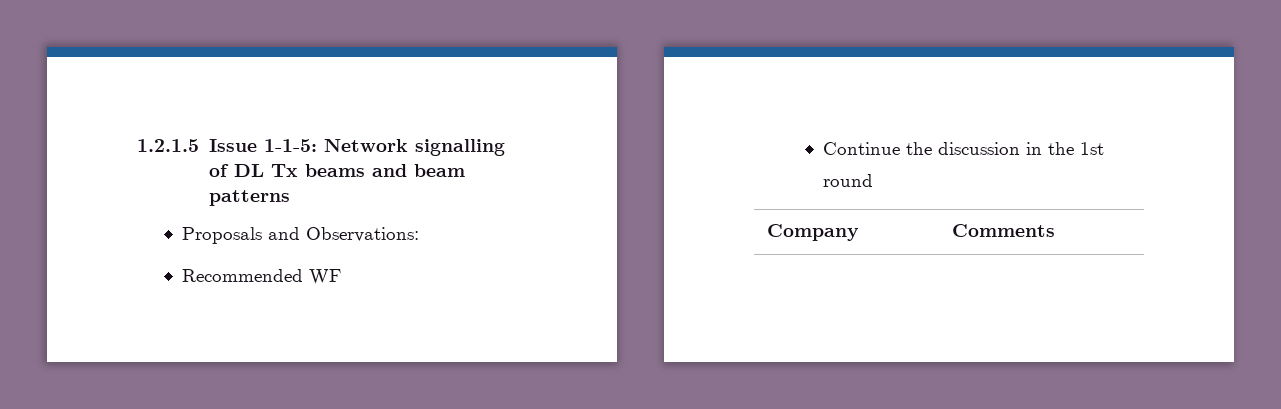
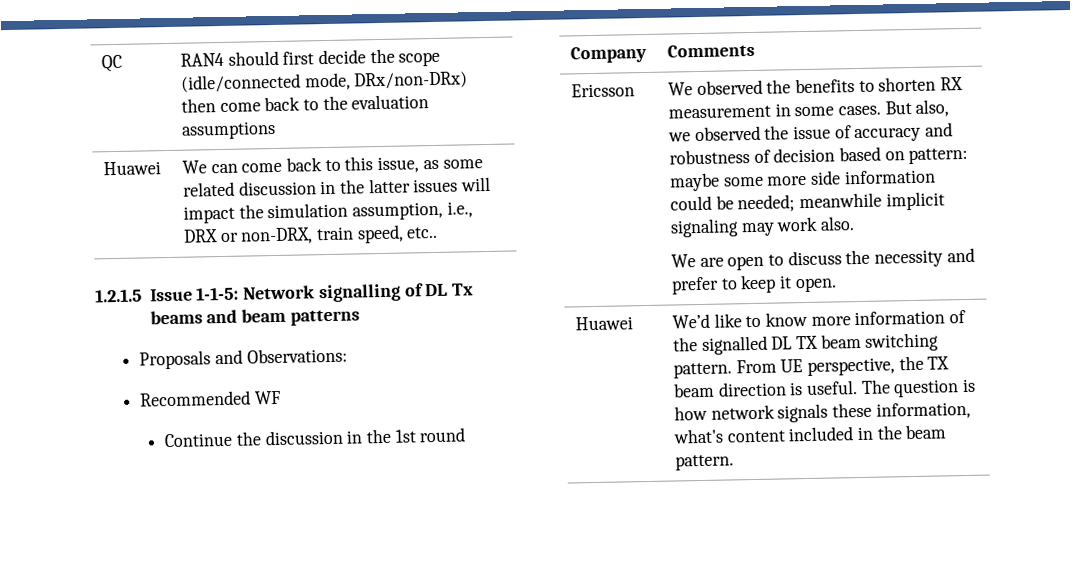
(137, 145) none -> [100,54,122,73] [179,48,441,67] [180,71,469,93] [180,94,430,113] [180,120,276,140] [102,161,161,176] [181,156,483,174] [182,176,492,197] [182,201,473,224] [182,224,439,245] QC | RAN4 should first decide the scope (idle/connected mode, DRx/non-DRx) then come back to the evaluation assumptions // Huawei | We can come back to this issue, as some related discussion in the latter issues will impact the simulation assumption, i.e., DRX or non-DRX, train speed, etc.. //
(1055, 230) none -> [570,83,635,98] [667,76,964,96] [667,99,950,119] [667,122,954,143] [668,146,969,165] [668,169,936,192] [669,191,945,213] [669,216,855,238] [670,247,975,271] [670,274,837,295] [574,316,633,331] [671,309,967,329] [672,332,940,355] [672,355,950,379] [672,378,977,398] [673,401,971,423] [672,424,948,444] [674,454,734,471] // Ericsson | We observed the benefits to shorten RX measurement in some cases. But also, we observed the issue of accuracy and robustness of decision based on pattern: maybe some more side information could be needed; meanwhile implicit signaling may work also. // We are open to discuss the necessity and prefer to keep it open. // Huawei | We’d like to know more information of the signalled DL TX beam switching pattern. From UE perspective, the TX beam direction is useful. The question is how network signals these information, what's content included in the beam pattern.

